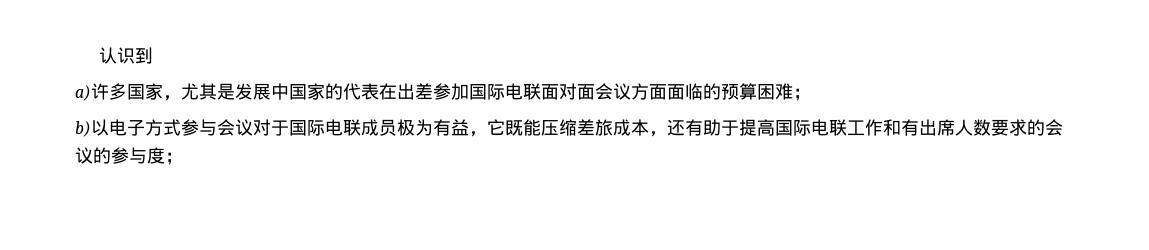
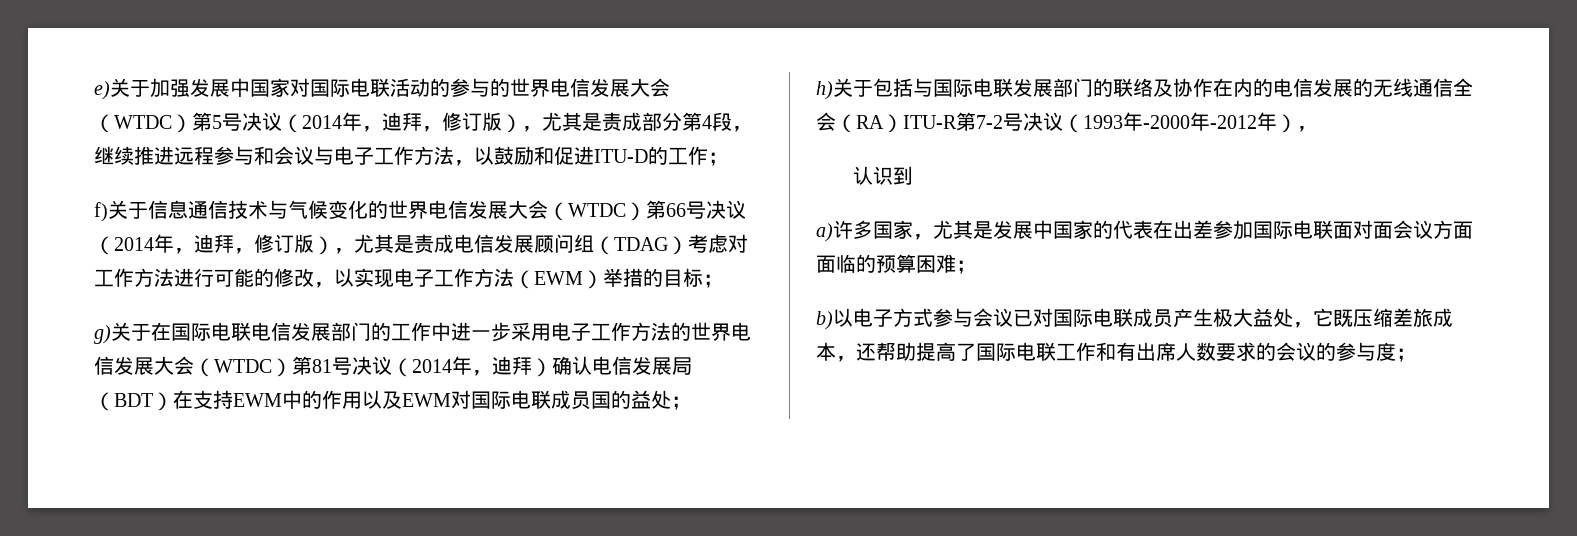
(99, 55) none -> [94,78,670,100] [94,112,752,133] [94,146,728,166] [94,200,746,222] [94,234,748,255] [94,268,723,289] [94,322,751,344] [94,356,692,377] [94,390,691,411] [816,78,1473,100] [816,112,1317,133] e)关于加强发展中国家对国际电联活动的参与的世界电信发展大会（WTDC）第5号决议（2014年，迪拜，修订版），尤其是责成部分第4段，继续推进远程参与和会议与电子工作方法，以鼓励和促进ITU-D的工作； // f)关于信息通信技术与气候变化的世界电信发展大会（WTDC）第66号决议（2014年，迪拜，修订版），尤其是责成电信发展顾问组（TDAG）考虑对工作方法进行可能的修改，以实现电子工作方法（EWM）举措的目标； // g)关于在国际电联电信发展部门的工作中进一步采用电子工作方法的世界电信发展大会（WTDC）第81号决议（2014年，迪拜）确认电信发展局（BDT）在支持EWM中的作用以及EWM对国际电联成员国的益处； // h)关于包括与国际电联发展部门的联络及协作在内的电信发展的无线通信全会（RA）ITU-R第7-2号决议（1993年-2000年-2012年）， //
[253,119,541,137] 对于国际电联成员极为有益，它既能 -> [1013,308,1353,328] 已对国际电联成员产生极大益处，它既
[685,119,775,136] 有助于提高 -> [876,342,976,361] 帮助提高了

